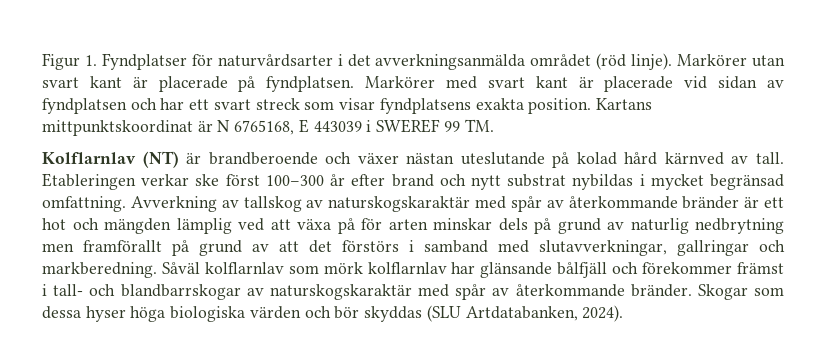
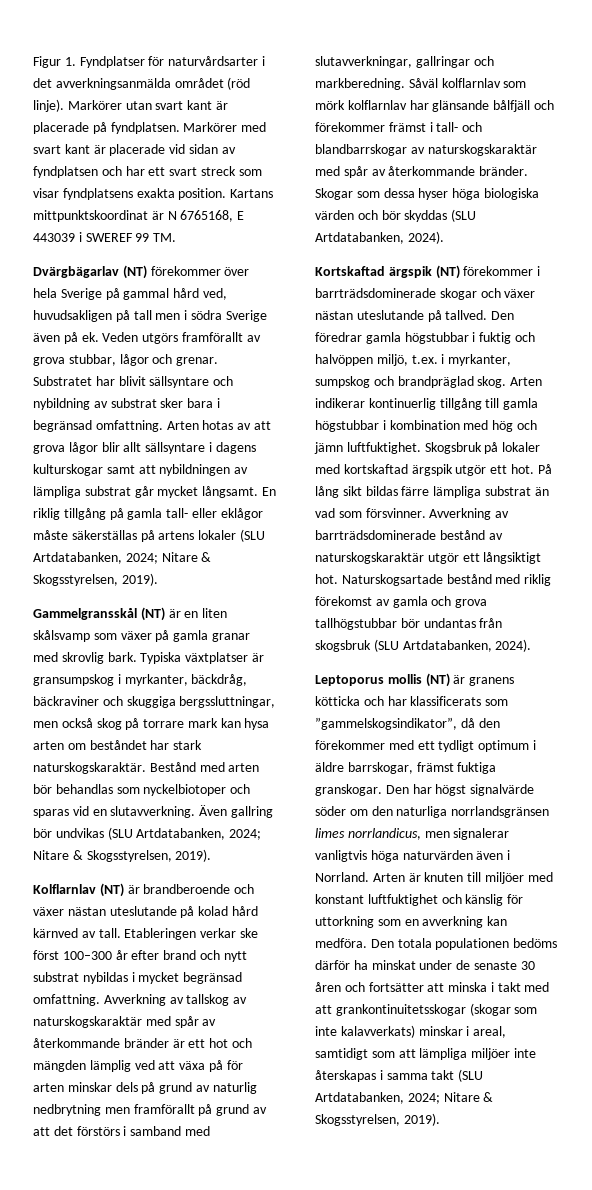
(494, 125) none -> [33,265,250,279] [33,288,227,300] [33,310,267,322] [33,332,261,344] [33,354,219,366] [33,376,234,388] [33,398,220,410] [33,420,271,432] [33,442,256,454] [33,464,249,476] [33,486,276,498] [33,508,263,520] [33,529,265,542] [33,552,212,564] [33,573,158,586] [33,607,228,621] [33,630,250,642] [33,652,264,664] [33,674,248,686] [33,696,276,708] [33,718,270,730] [33,740,203,750] [33,762,260,774] [33,784,251,796] [33,805,273,818] [33,827,262,840] [33,849,212,862] // Dvärgbägarlav (NT) förekommer över hela Sverige på gammal hård ved, huvudsakligen på tall men i södra Sverige även på ek. Veden utgörs framförallt av grova stubbar, lågor och grenar. Substratet har blivit sällsyntare och nybildning av substrat sker bara i begränsad omfattning. Arten hotas av att grova lågor blir allt sällsyntare i dagens kulturskogar samt att nybildningen av lämpliga substrat går mycket långsamt. En riklig tillgång på gamla tall- eller eklågor måste säkerställas på artens lokaler (SLU Artdatabanken, 2024; Nitare & Skogsstyrelsen, 2019). // Gammelgransskål (NT) är en liten skålsvamp som växer på gamla granar med skrovlig bark. Typiska växtplatser är gransumpskog i myrkanter, bäckdråg, bäckraviner och skuggiga bergssluttningar, men också skog på torrare mark kan hysa arten om beståndet har stark naturskogskaraktär. Bestånd med arten bör behandlas som nyckelbiotoper och sparas vid en slutavverkning. Även gallring bör undvikas (SLU Artdatabanken, 2024; Nitare & Skogsstyrelsen, 2019).
(624, 313) none -> [315,265,541,279] [315,288,536,300] [315,310,515,322] [315,332,535,344] [315,354,512,366] [315,376,543,388] [315,398,539,410] [315,420,537,432] [314,442,541,454] [315,464,552,476] [315,486,549,498] [315,508,510,520] [315,530,503,540] [315,552,542,564] [315,574,552,586] [315,596,488,608] [315,618,503,630] [315,639,532,652] [315,673,515,687] [315,696,509,706] [315,717,500,730] [315,740,536,752] [315,762,497,774] [315,784,535,796] [315,806,550,818] [315,828,510,840] [315,850,511,862] [315,872,553,884] [315,894,524,906] [315,916,508,928] [315,938,558,950] [315,960,535,970] [315,982,550,992] [315,1003,538,1016] [315,1025,507,1038] [315,1048,536,1060] [315,1069,484,1082] [315,1092,494,1104] [315,1113,440,1126] // Kortskaftad ärgspik (NT) förekommer i barrträdsdominerade skogar och växer nästan uteslutande på tallved. Den föredrar gamla högstubbar i fuktig och halvöppen miljö, t.ex. i myrkanter, sumpskog och brandpräglad skog. Arten indikerar kontinuerlig tillgång till gamla högstubbar i kombination med hög och jämn luftfuktighet. Skogsbruk på lokaler med kortskaftad ärgspik utgör ett hot. På lång sikt bildas färre lämpliga substrat än vad som försvinner. Avverkning av barrträdsdominerade bestånd av naturskogskaraktär utgör ett långsiktigt hot. Naturskogsartade bestånd med riklig förekomst av gamla och grova tallhögstubbar bör undantas från skogsbruk (SLU Artdatabanken, 2024). // Leptoporus mollis (NT) är granens kötticka och har klassificerats som ”gammelskogsindikator”, då den förekommer med ett tydligt optimum i äldre barrskogar, främst fuktiga granskogar. Den har högst signalvärde söder om den naturliga norrlandsgränsen limes norrlandicus, men signalerar vanligtvis höga naturvärden även i Norrland. Arten är knuten till miljöer med konstant luftfuktighet och känslig för uttorkning som en avverkning kan medföra. Den totala populationen bedöms därför ha minskat under de senaste 30 åren och fortsätter att minska i takt med att grankontinuitetsskogar (skogar som inte kalavverkats) minskar i areal, samtidigt som att lämpliga miljöer inte återskapas i samma takt (SLU Artdatabanken, 2024; Nitare & Skogsstyrelsen, 2019).

